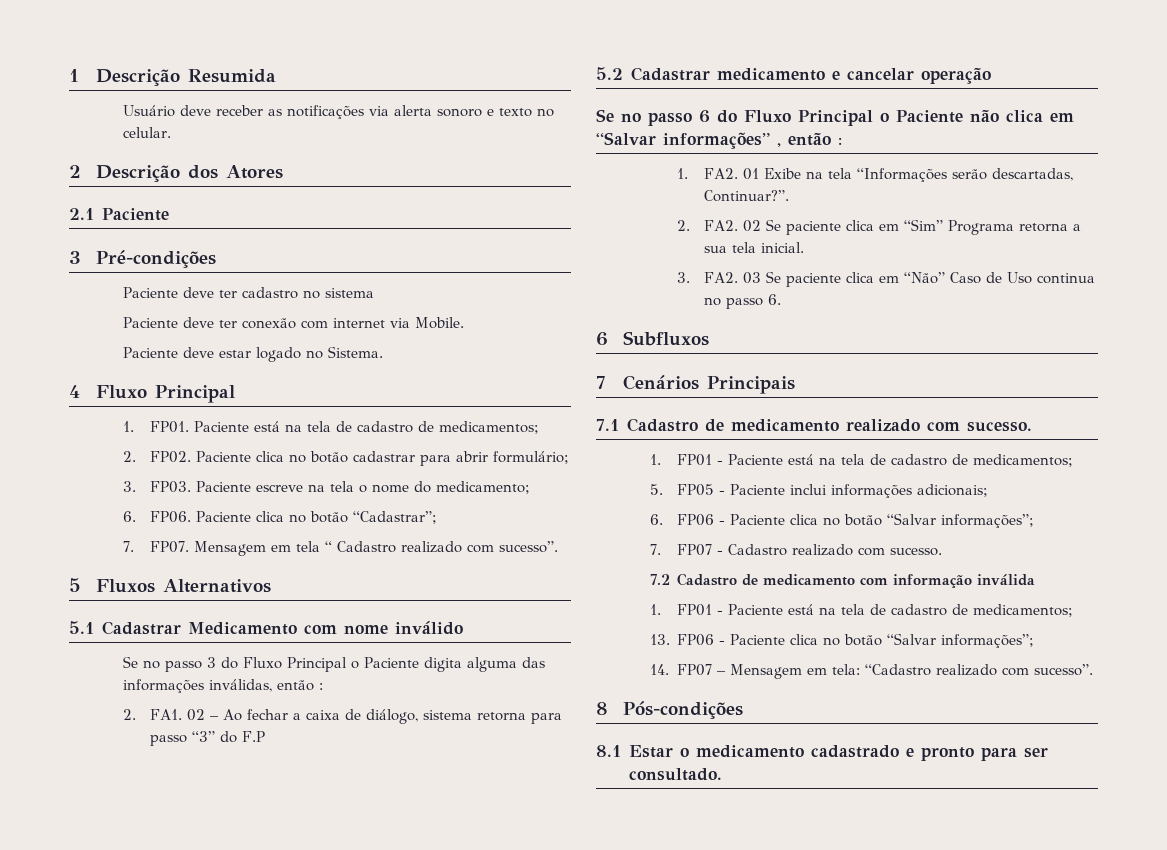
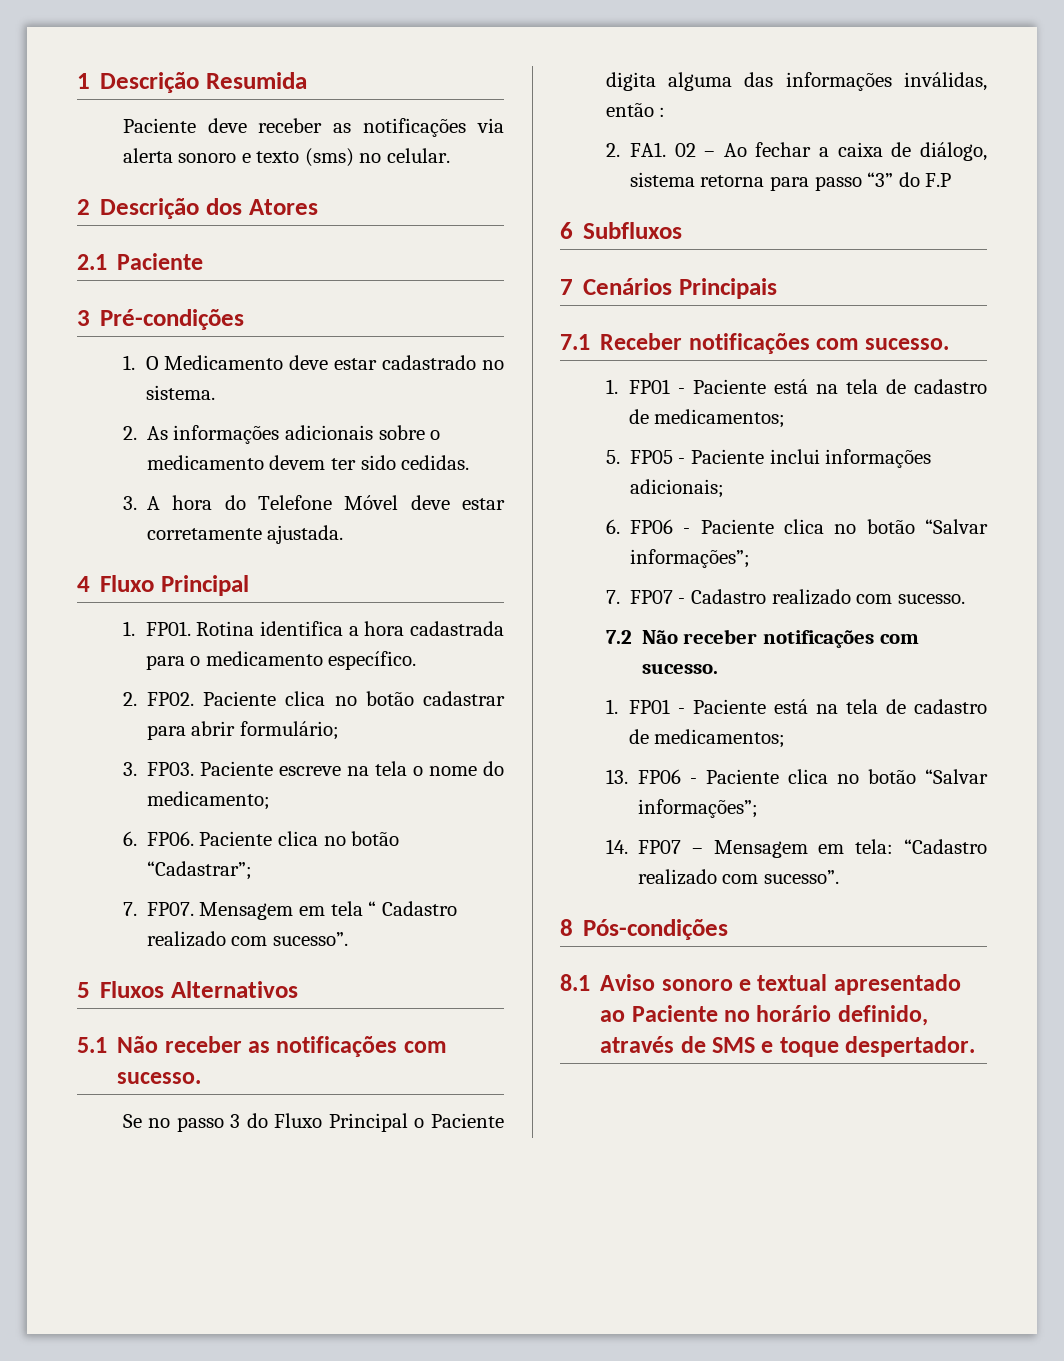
[122,105,175,117] Usuário -> [122,118,196,133] Paciente
(532, 112) none -> [304,148,354,167] (sms)
[122,287,374,299] [122,317,464,329] [122,346,383,362] Paciente deve ter cadastro no sistema // Paciente deve ter conexão com internet via Mobile. // Paciente deve estar logado no Sistema. -> [122,355,504,370] [145,385,215,400] [122,425,441,444] [146,455,470,470] [122,495,505,510] [146,525,344,544] 1. O Medicamento deve estar cadastrado no sistema. // 2. As informações adicionais sobre o medicamento devem ter sido cedidas. // 3. A hora do Telefone Móvel deve estar corretamente ajustada.
[193,421,539,434] Paciente está na tela de cadastro de medicamentos; -> [196,621,504,636] [145,651,417,670] Rotina identifica a hora cadastrada para o medicamento específico.
[101,621,463,635] Cadastrar Medicamento com nome inválido -> [117,1036,447,1057] [117,1072,202,1084] Não receber as notificações com sucesso.
[596,67,991,84] [596,109,1074,126] [596,132,842,149] [676,168,1073,182] [703,190,789,202] [676,219,1081,235] [703,242,804,253] [676,271,1095,287] [703,294,781,309] // 5.2 Cadastrar medicamento e cancelar operação // Se no passo 6 do Fluxo Principal o Paciente não clica em “Salvar informações” , então : // 1. FA2. 01 Exibe na tela “Informações serão descartadas, Continuar?”. // 2. FA2. 02 Se paciente clica em “Sim” Programa retorna a sua tela inicial. // 3. FA2. 03 Se paciente clica em “Não” Caso de Uso continua no passo 6. -> (952, 180) none
[626,418,920,432] Cadastro de medicamento realizado -> [600,333,810,354] Receber notificações
[677,573,1036,588] Cadastro de medicamento com informação inválida -> [641,629,919,648] [641,663,718,674] Não receber notificações com sucesso.
[628,745,1048,761] [628,768,722,781] Estar o medicamento cadastrado e pronto para ser consultado. -> [600,974,961,995] [600,1005,928,1026] [600,1036,975,1057] Aviso sonoro e textual apresentado ao Paciente no horário definido, através de SMS e toque despertador.

